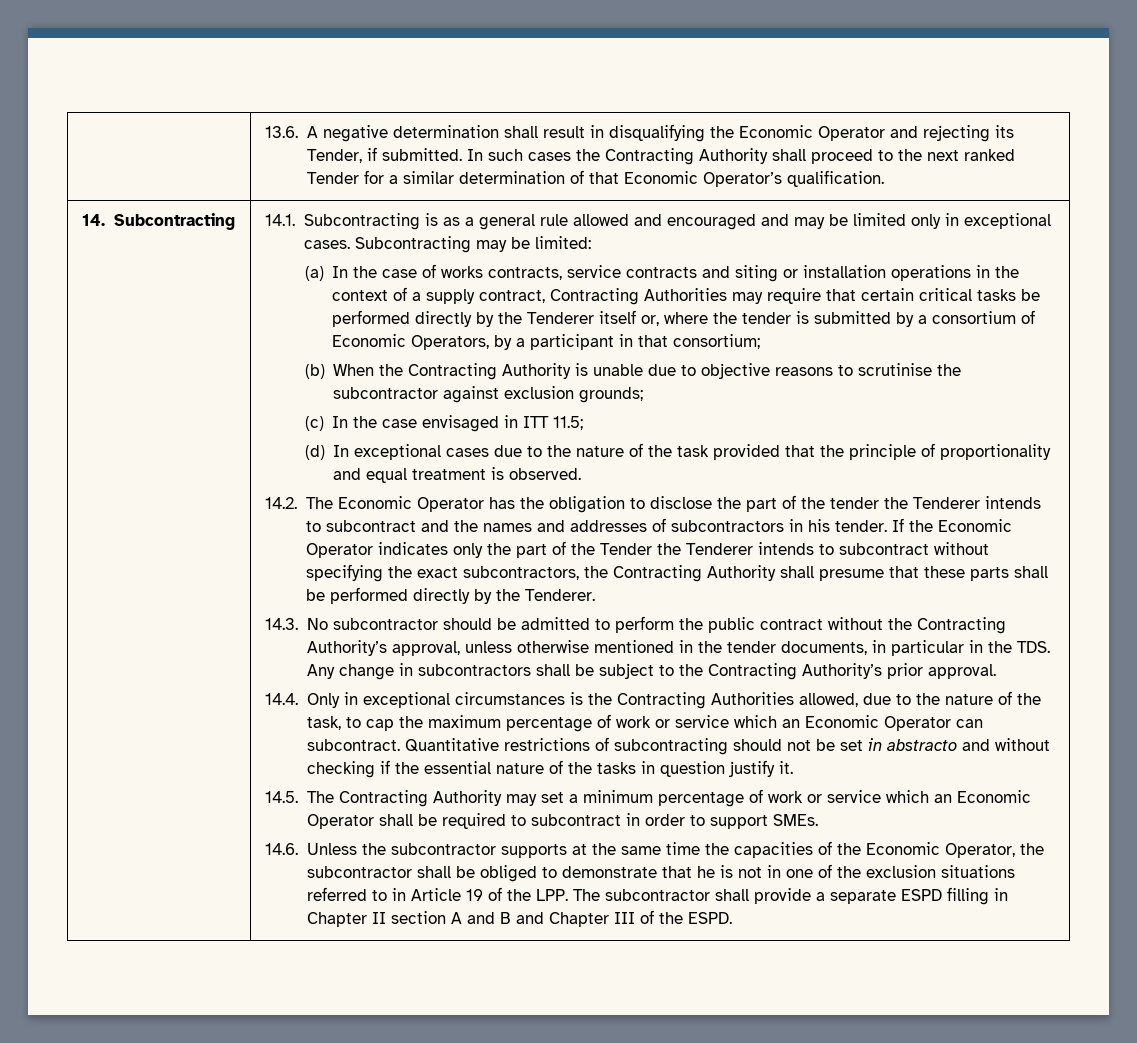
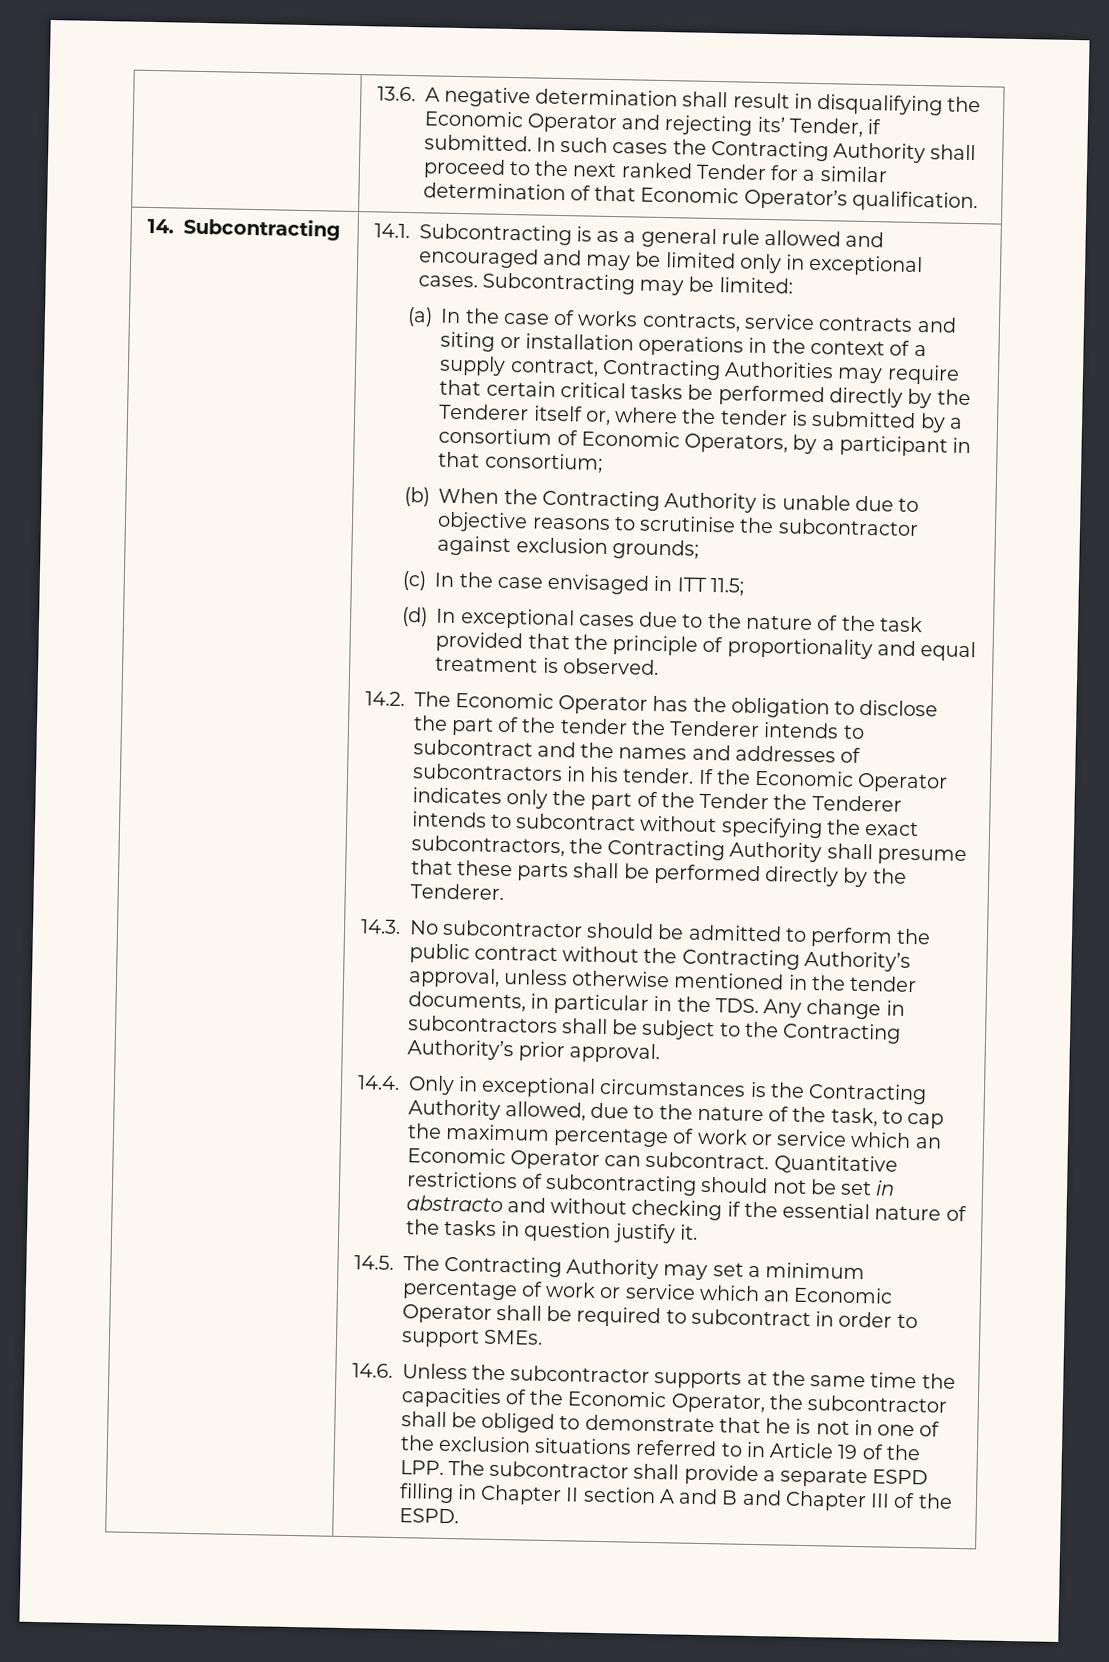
[994,125,1014,138] its -> [756,116,785,133] its’
[710,692,794,705] Authorities -> [407,1099,501,1120] Authority

